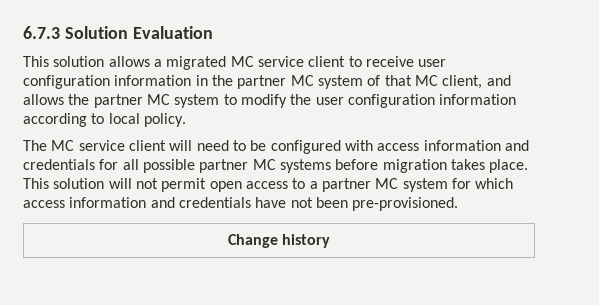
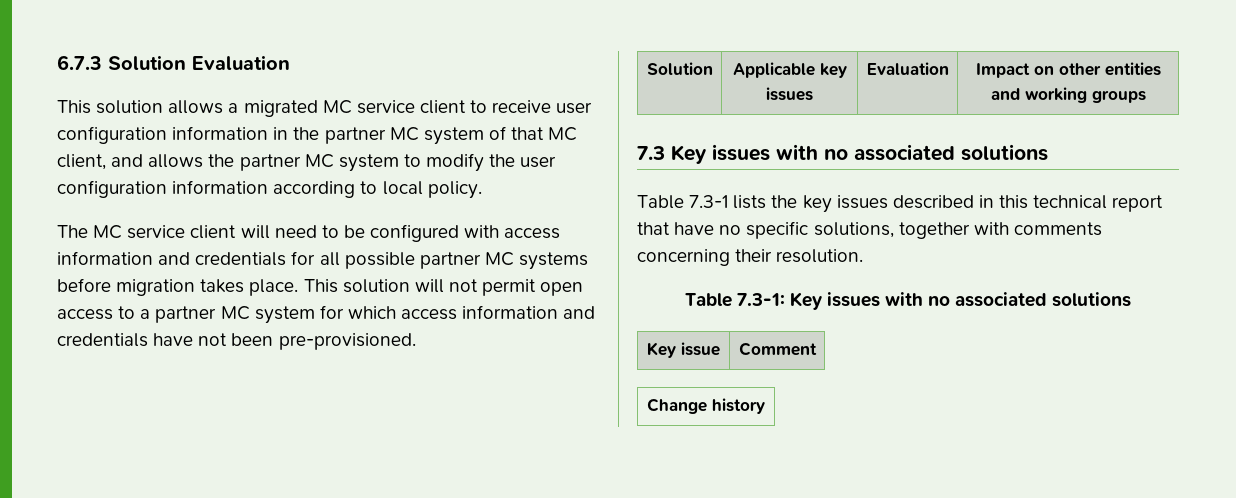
(459, 204) none -> [646,62,713,75] [732,62,847,78] [766,87,813,101] [866,62,949,75] [975,62,1161,78] [990,87,1146,103] [637,144,1048,164] [637,195,1164,213] [637,221,1102,239] [637,249,864,266] [684,292,1132,310] [647,342,720,358] [738,342,817,356] // Solution | Applicable key issues | Evaluation | Impact on other entities and working groups // 7.3 Key issues with no associated solutions // Table 7.3-1 lists the key issues described in this technical report that have no specific solutions, together with comments concerning their resolution. // Table 7.3-1: Key issues with no associated solutions // Key issue | Comment

